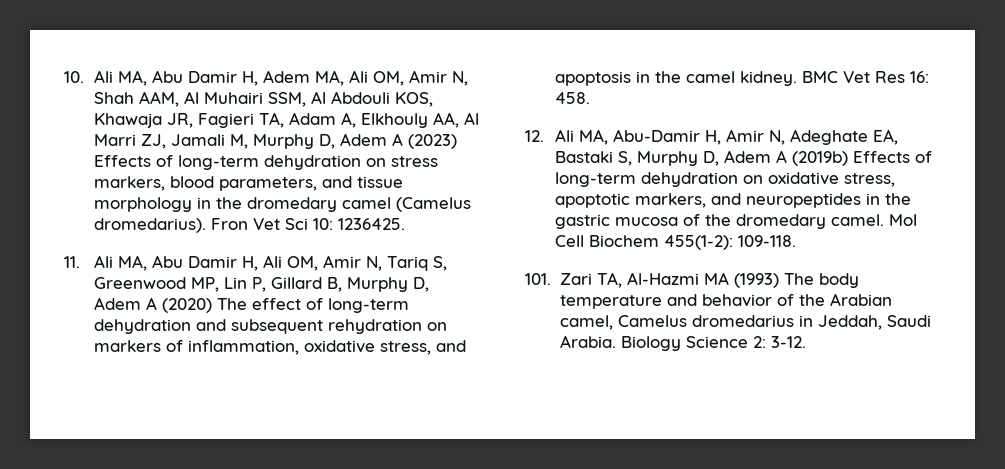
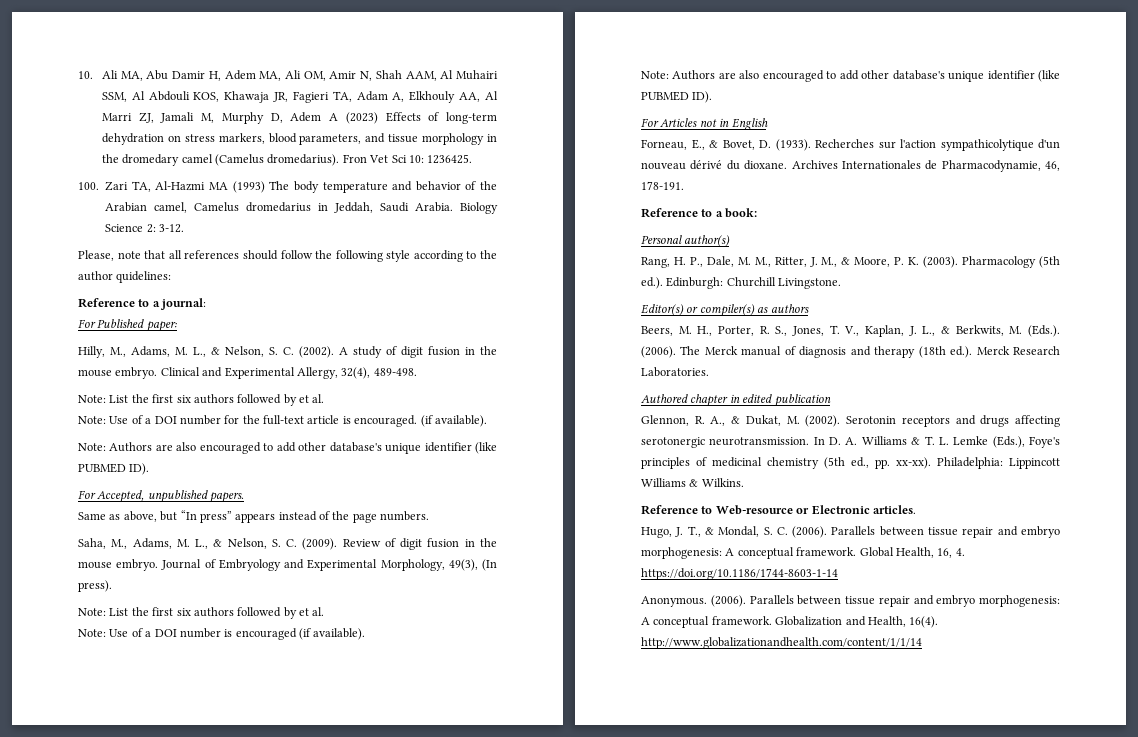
[64,255,448,271] [94,277,430,292] [94,297,410,313] [94,319,448,334] [94,340,467,355] [555,71,930,86] [555,92,591,104] [525,129,899,145] [555,150,933,166] [555,172,896,187] [555,193,912,208] [555,214,918,229] [555,235,797,250] [525,273,551,285] 11. Ali MA, Abu Damir H, Ali OM, Amir N, Tariq S, Greenwood MP, Lin P, Gillard B, Murphy D, Adem A (2020) The effect of long-term dehydration and subsequent rehydration on markers of inflammation, oxidative stress, and apoptosis in the camel kidney. BMC Vet Res 16: 458. // 12. Ali MA, Abu-Damir H, Amir N, Adeghate EA, Bastaki S, Murphy D, Adem A (2019b) Effects of long-term dehydration on oxidative stress, apoptotic markers, and neuropeptides in the gastric mucosa of the dromedary camel. Mol Cell Biochem 455(1-2): 109-118. // 101. -> [78,182,99,190] 100.
(806, 342) none -> [78,250,497,262] [78,271,172,283] [78,298,207,310] [78,319,177,332] [78,346,497,358] [78,367,417,379] [78,394,325,406] [78,415,487,427] [78,442,497,454] [78,463,150,475] [78,490,245,503] [78,510,430,523] [78,538,497,550] [78,559,498,571] [78,580,112,592] [78,607,325,619] [78,628,366,640] [641,70,1060,82] [641,91,713,103] [641,118,768,130] [641,139,1060,151] [641,160,1060,172] [641,181,684,190] [641,208,758,218] [641,235,731,247] [641,256,1060,268] [641,277,842,289] [641,304,809,317] [641,325,1060,337] [641,346,1060,358] [641,367,709,377] [641,394,831,407] [641,415,1060,427] [641,436,1060,448] [641,457,1060,469] [641,478,744,487] [641,505,916,515] [641,526,1060,538] [641,547,965,559] [641,568,838,580] [641,595,1060,607] [641,616,939,628] [641,637,922,649] // Please, note that all references should follow the following style according to the author quidelines: // Reference to a journal: // For Published paper: // Hilly, M., Adams, M. L., & Nelson, S. C. (2002). A study of digit fusion in the mouse embryo. Clinical and Experimental Allergy, 32(4), 489-498. // Note: List the first six authors followed by et al. // Note: Use of a DOI number for the full-text article is encouraged. (if available). // Note: Authors are also encouraged to add other database's unique identifier (like PUBMED ID). // For Accepted, unpublished papers. // Same as above, but “In press” appears instead of the page numbers. // Saha, M., Adams, M. L., & Nelson, S. C. (2009). Review of digit fusion in the mouse embryo. Journal of Embryology and Experimental Morphology, 49(3), (In press). // Note: List the first six authors followed by et al. // Note: Use of a DOI number is encouraged (if available). // Note: Authors are also encouraged to add other database's unique identifier (like PUBMED ID). // For Articles not in English // Forneau, E., & Bovet, D. (1933). Recherches sur l'action sympathicolytique d'un nouveau dérivé du dioxane. Archives Internationales de Pharmacodynamie, 46, 178-191. // Reference to a book: // Personal author(s) // Rang, H. P., Dale, M. M., Ritter, J. M., & Moore, P. K. (2003). Pharmacology (5th ed.). Edinburgh: Churchill Livingstone. // Editor(s) or compiler(s) as authors // Beers, M. H., Porter, R. S., Jones, T. V., Kaplan, J. L., & Berkwits, M. (Eds.). (2006). The Merck manual of diagnosis and therapy (18th ed.). Merck Research Laboratories. // Authored chapter in edited publication // Glennon, R. A., & Dukat, M. (2002). Serotonin receptors and drugs affecting serotonergic neurotransmission. In D. A. Williams & T. L. Lemke (Eds.), Foye's principles of medicinal chemistry (5th ed., pp. xx-xx). Philadelphia: Lippincott Williams & Wilkins. // Reference to Web-resource or Electronic articles. // Hugo, J. T., & Mondal, S. C. (2006). Parallels between tissue repair and embryo morphogenesis: A conceptual framework. Global Health, 16, 4. https://doi.org/10.1186/1744-8603-1-14 // Anonymous. (2006). Parallels between tissue repair and embryo morphogenesis: A conceptual framework. Globalization and Health, 16(4). http://www.globalizationandhealth.com/content/1/1/14

